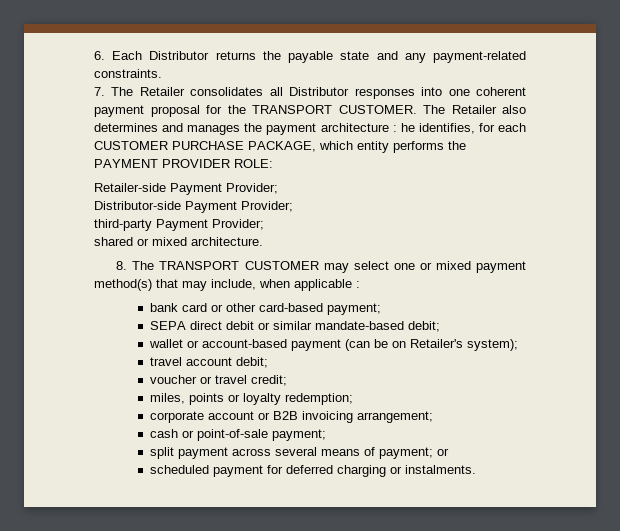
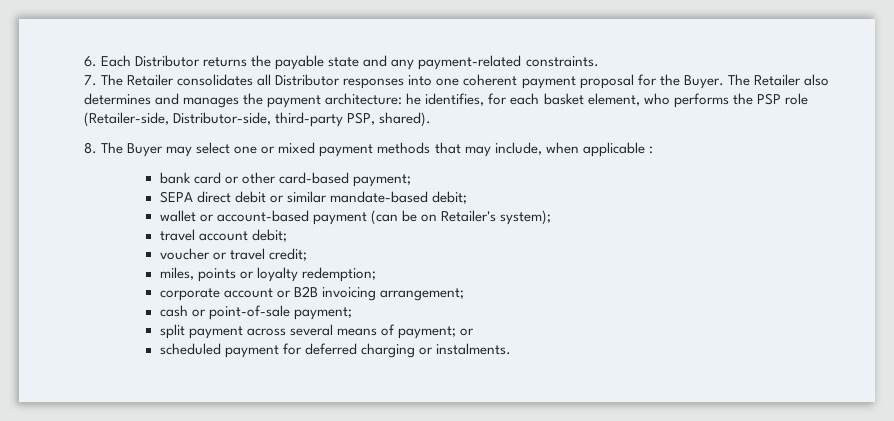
[252,105,417,114] TRANSPORT CUSTOMER. -> [683,75,724,89] Buyer.
[320,123,397,132] architecture : -> [325,93,403,105] architecture:
[94,141,466,153] [94,159,273,168] [94,183,278,195] [94,201,293,213] [94,219,264,231] [94,237,263,246] CUSTOMER PURCHASE PACKAGE, which entity performs the PAYMENT PROVIDER ROLE: // Retailer-side Payment Provider; // Distributor-side Payment Provider; // third-party Payment Provider; // shared or mixed architecture. -> [543,93,808,108] [84,112,432,127] basket element, who performs the PSP role (Retailer-side, Distributor-side, third-party PSP, shared).
[159,261,319,270] TRANSPORT CUSTOMER -> [127,143,164,157] Buyer
[94,279,152,291] method(s) -> [377,142,431,154] methods

